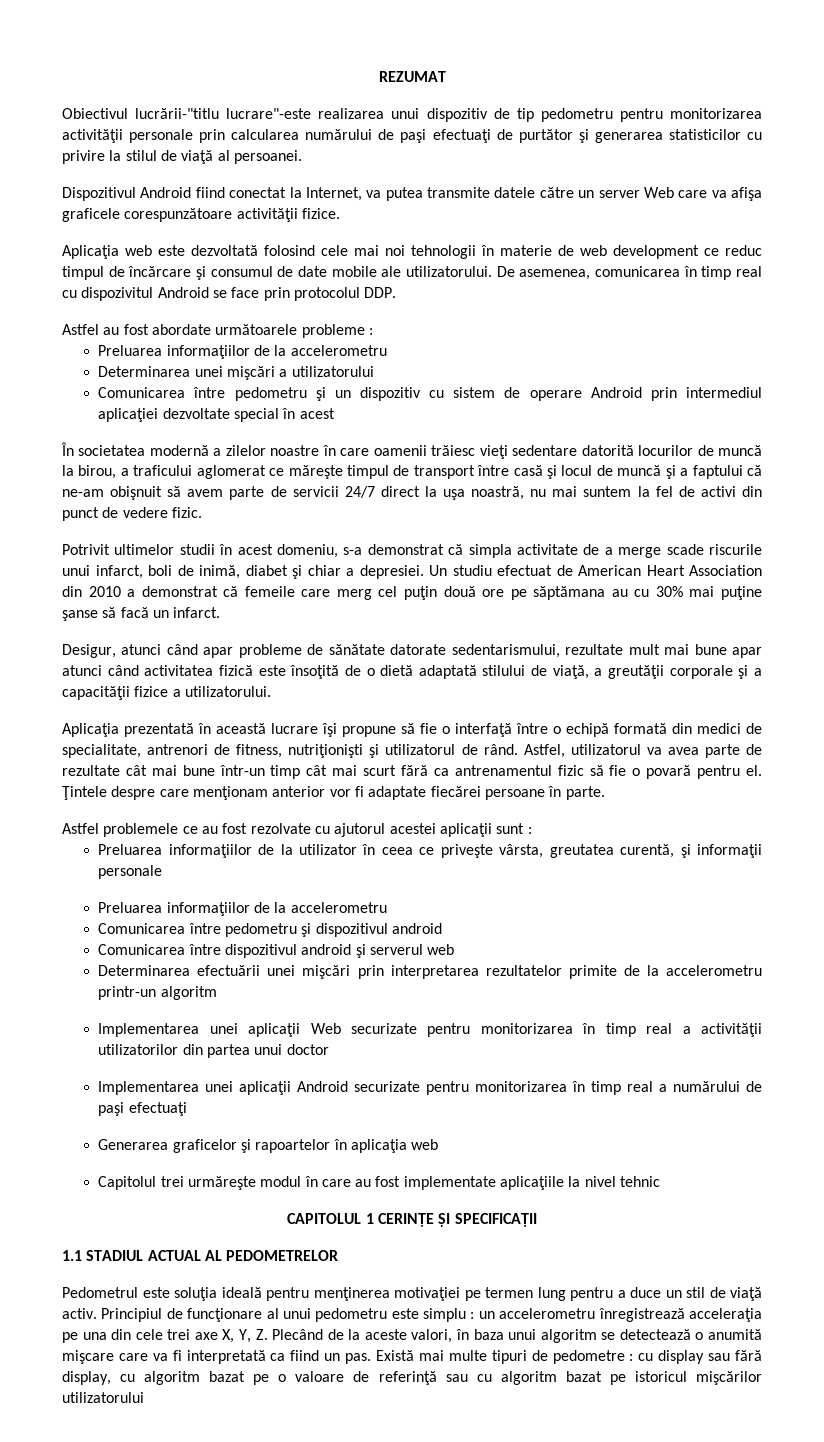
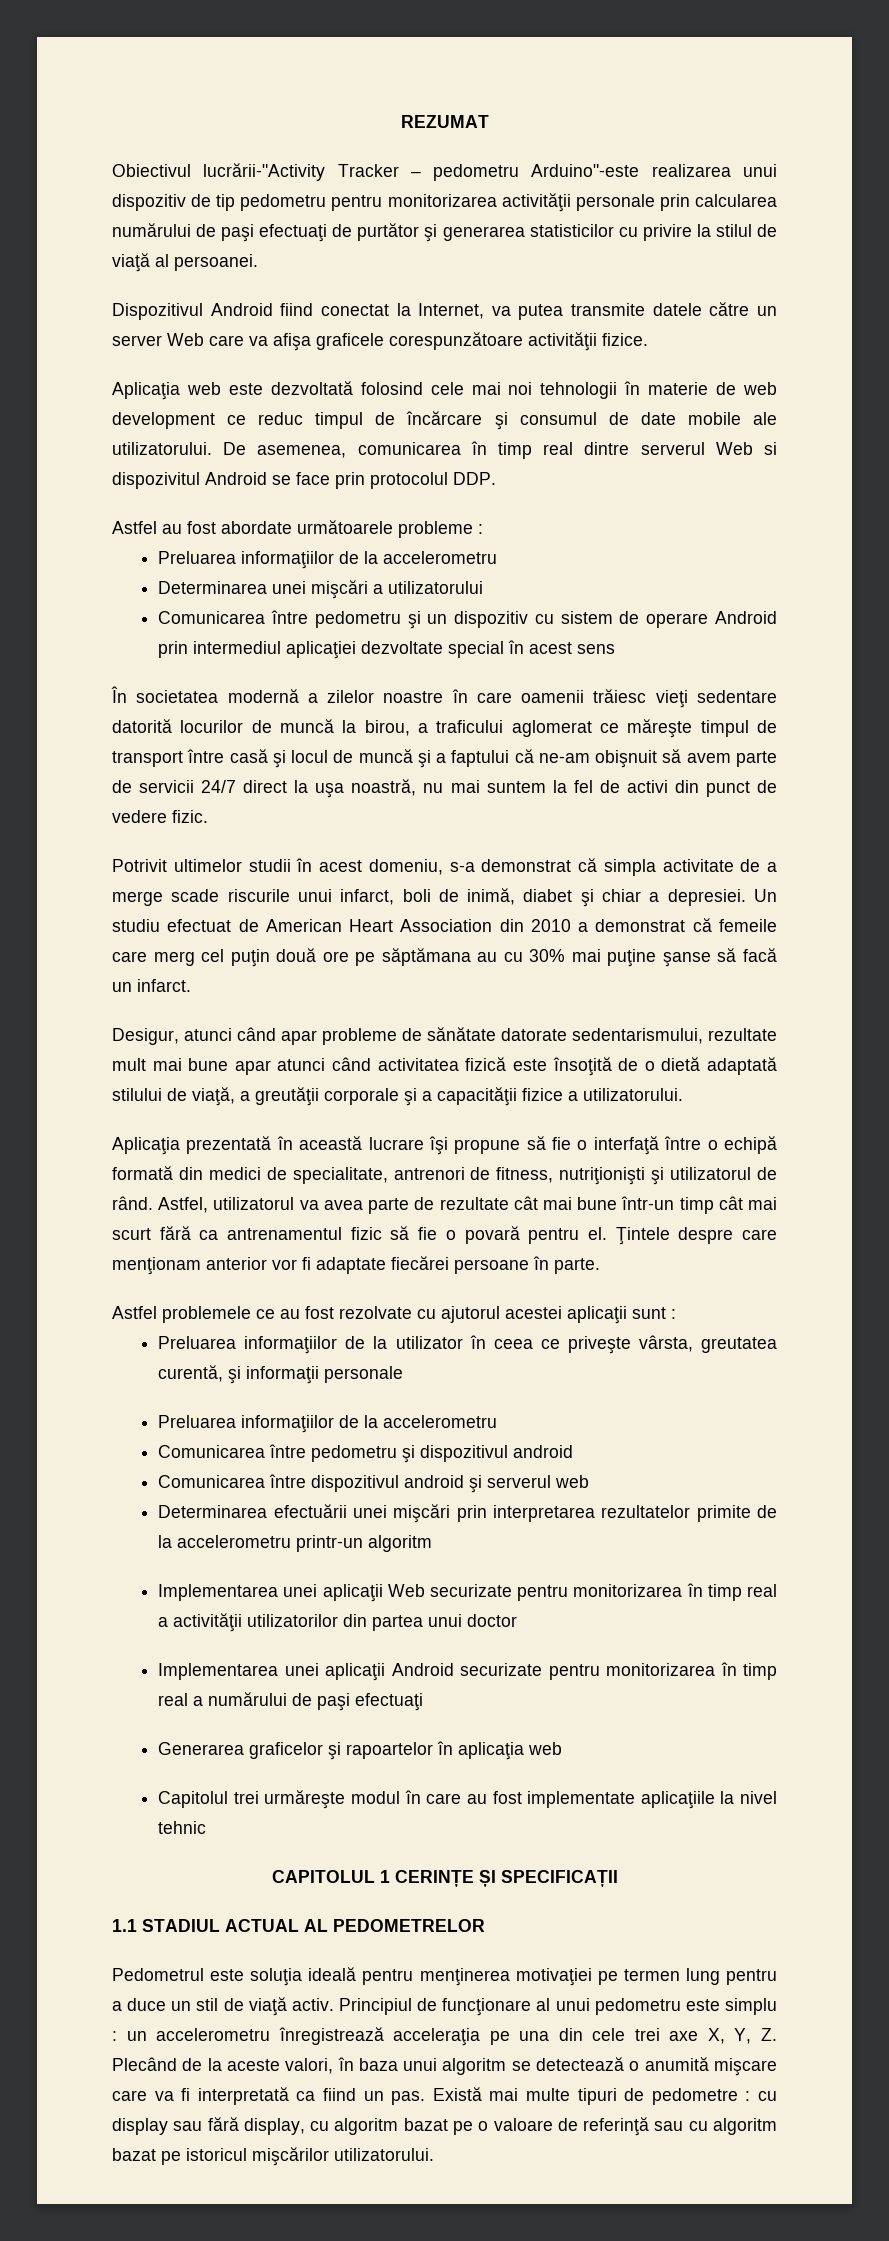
[135,108,312,119] lucrării-"titlu lucrare"-este -> [203,163,640,181] lucrării-"Activity Tracker – pedometru Arduino"-este
[62,290,77,298] cu -> [584,442,777,455] dintre serverul Web si
(335, 413) none -> [577,644,616,654] sens
[62,1392,144,1403] utilizatorului -> [334,2148,434,2161] utilizatorului.

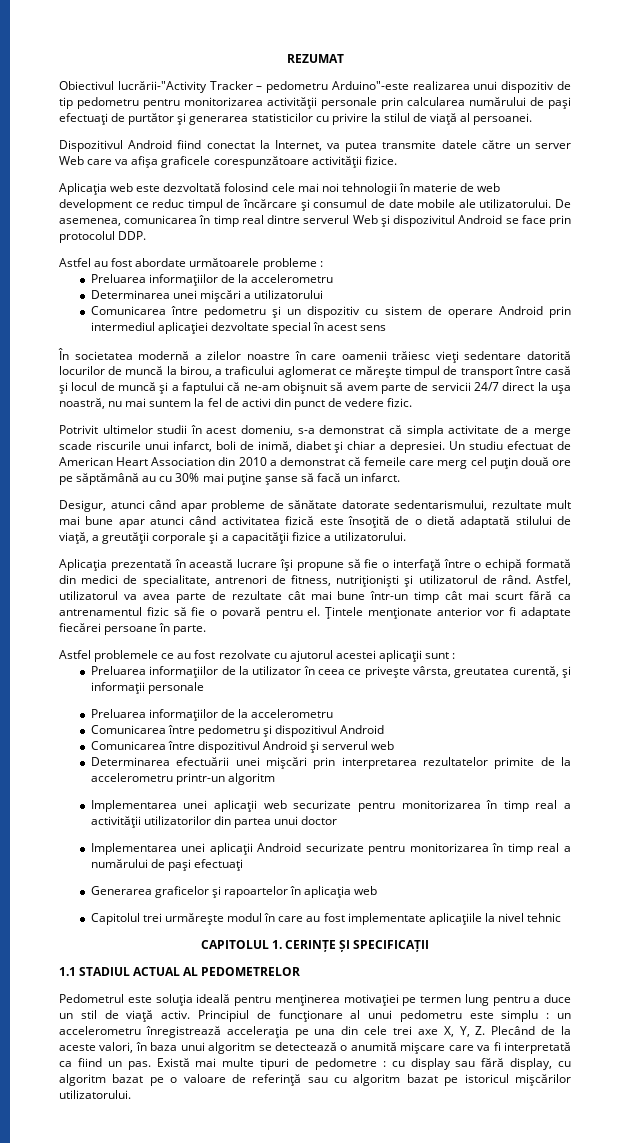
[764,442,777,455] si -> [380,215,390,227] şi
[381,948,471,966] săptămana -> [76,473,140,485] săptămână
[678,1227,777,1244] [112,1257,201,1275] despre care menţionam -> [367,607,432,619] menţionate
[513,1445,574,1458] android -> [340,725,385,734] Android
[404,1475,465,1488] android -> [263,741,308,750] Android
[387,1584,425,1597] Web -> [263,800,287,809] web
[379,1870,390,1883] 1 -> [271,940,282,949] 1.

